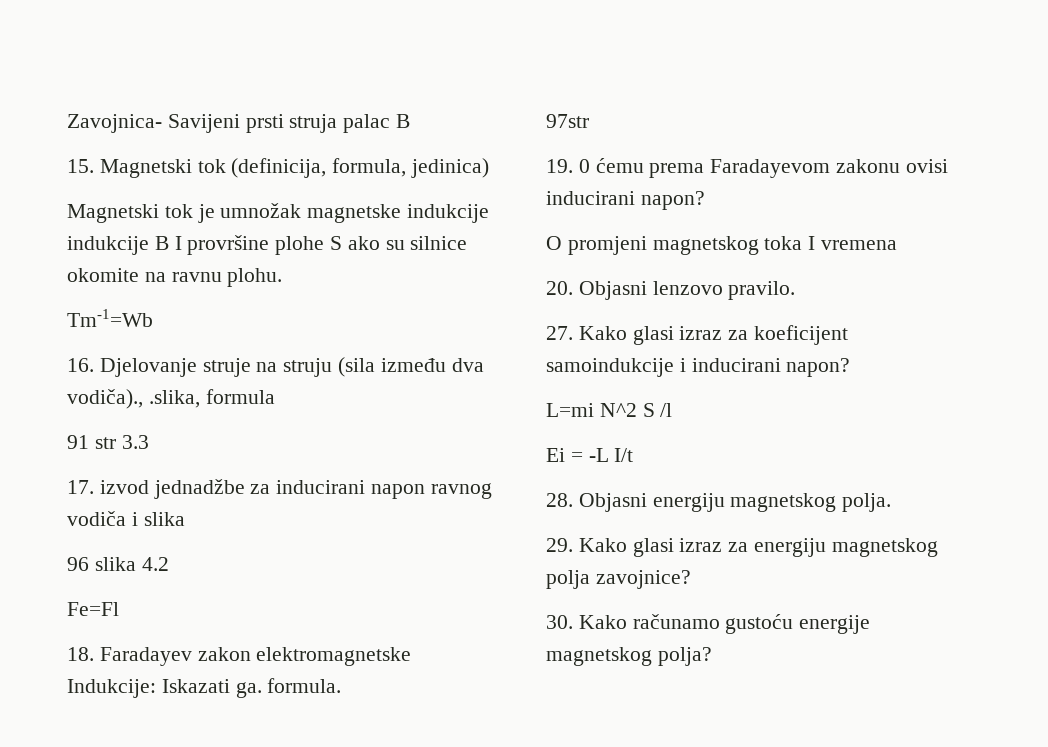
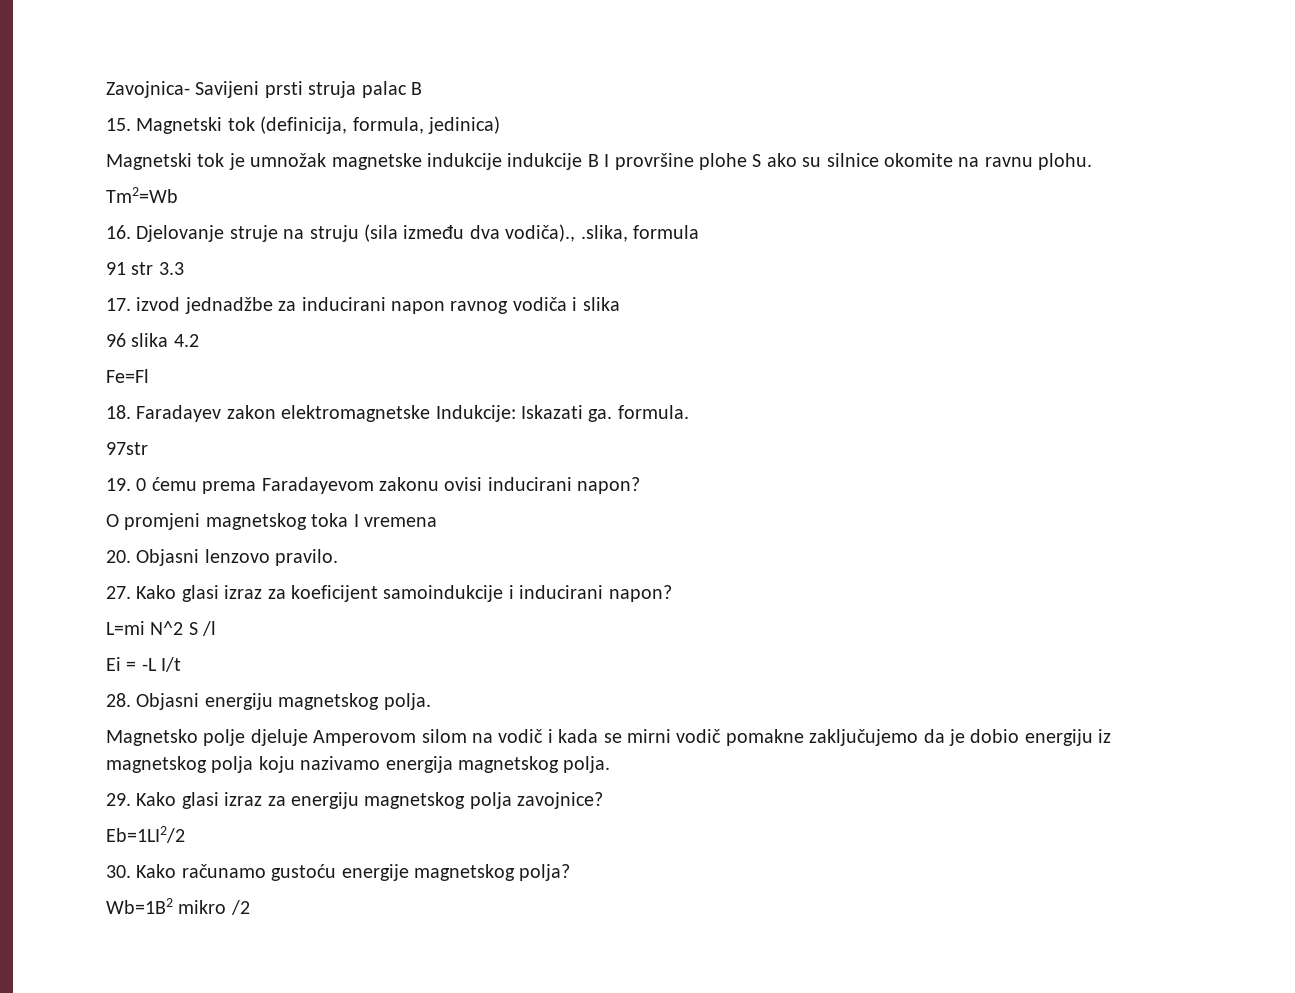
[67,309,153,327] Tm-1=Wb -> [106,187,178,203] Tm2=Wb
(892, 502) none -> [106,729,1112,746] [106,756,611,773] // Magnetsko polje djeluje Amperovom silom na vodič i kada se mirni vodič pomakne zaključujemo da je dobio energiju iz magnetskog polja koju nazivamo energija magnetskog polja.
(691, 579) none -> [106,826,185,843] // Eb=1LI2/2
(712, 656) none -> [106,898,250,915] // Wb=1B2 mikro /2

